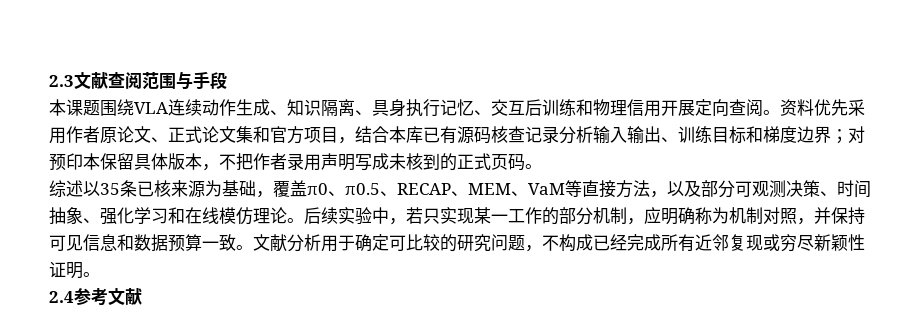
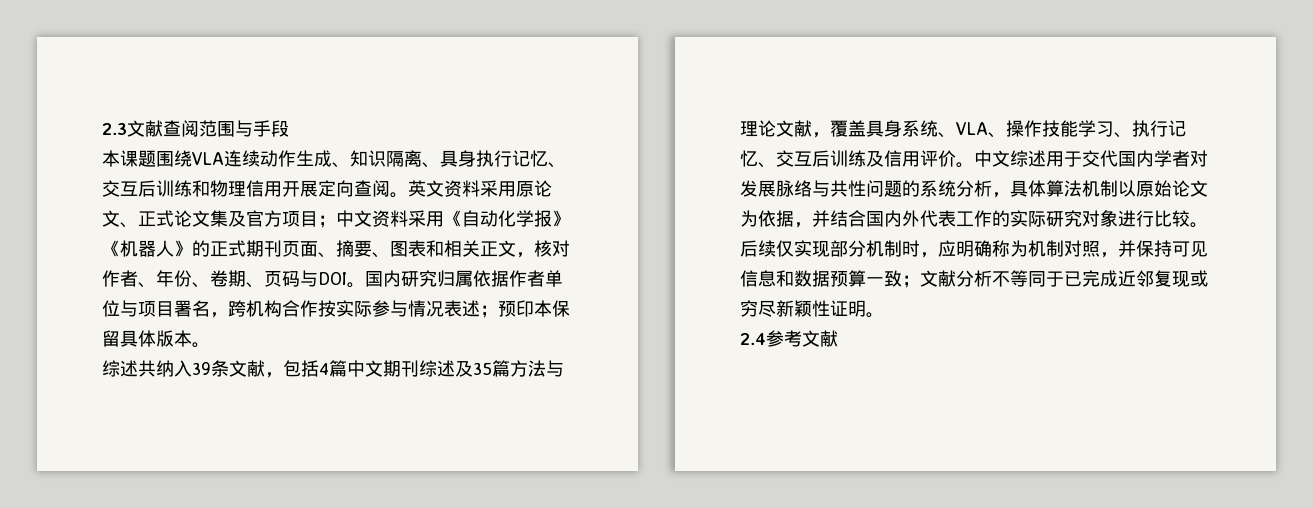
[780,99,865,116] [49,126,100,144] 资料优先采用作者 -> [408,180,516,197] 英文资料采用
[253,126,270,143] 和 -> [228,211,246,227] 及
[338,126,865,144] ，结合本库已有源码核查记录分析输入输出、训练目标和梯度边界；对 -> [318,210,570,228] [102,240,570,258] [102,270,563,288] [102,300,498,318] ；中文资料采用《自动化学报》《机器人》的正式期刊页面、摘要、图表和相关正文，核对作者、年份、卷期、页码与DOI。国内研究归属依据作者单位与项目署名，跨机构合作按实际参与情况表述；
[202,153,542,171] [49,180,871,198] [49,207,559,225] ，不把作者录用声明写成未核到的正式页码。 // 综述以35条已核来源为基础，覆盖π0、π0.5、RECAP、MEM、VaM等直接方法，以及部分可观测决策、时间抽象、强化学习和在线模仿理论。后续实验中，若只实现某一工作的 -> [192,342,210,348] [102,360,564,378] [740,120,1186,138] [740,150,1208,168] [740,180,1208,198] [740,210,1208,228] [740,240,830,257] 。 // 综述共纳入39条文献，包括4篇中文期刊综述及35篇方法与理论文献，覆盖具身系统、VLA、操作技能学习、执行记忆、交互后训练及信用评价。中文综述用于交代国内学者对发展脉络与共性问题的系统分析，具体算法机制以原始论文为依据，并结合国内外代表工作的实际研究对象进行比较。后续仅实现
(627, 215) none -> [902,240,920,257] 时
[236,245,253,250] 。 -> [902,275,920,288] ；
[321,234,695,252] 用于确定可比较的研究问题，不构成已经完成所有 -> [992,270,1118,287] 不等同于已完成

